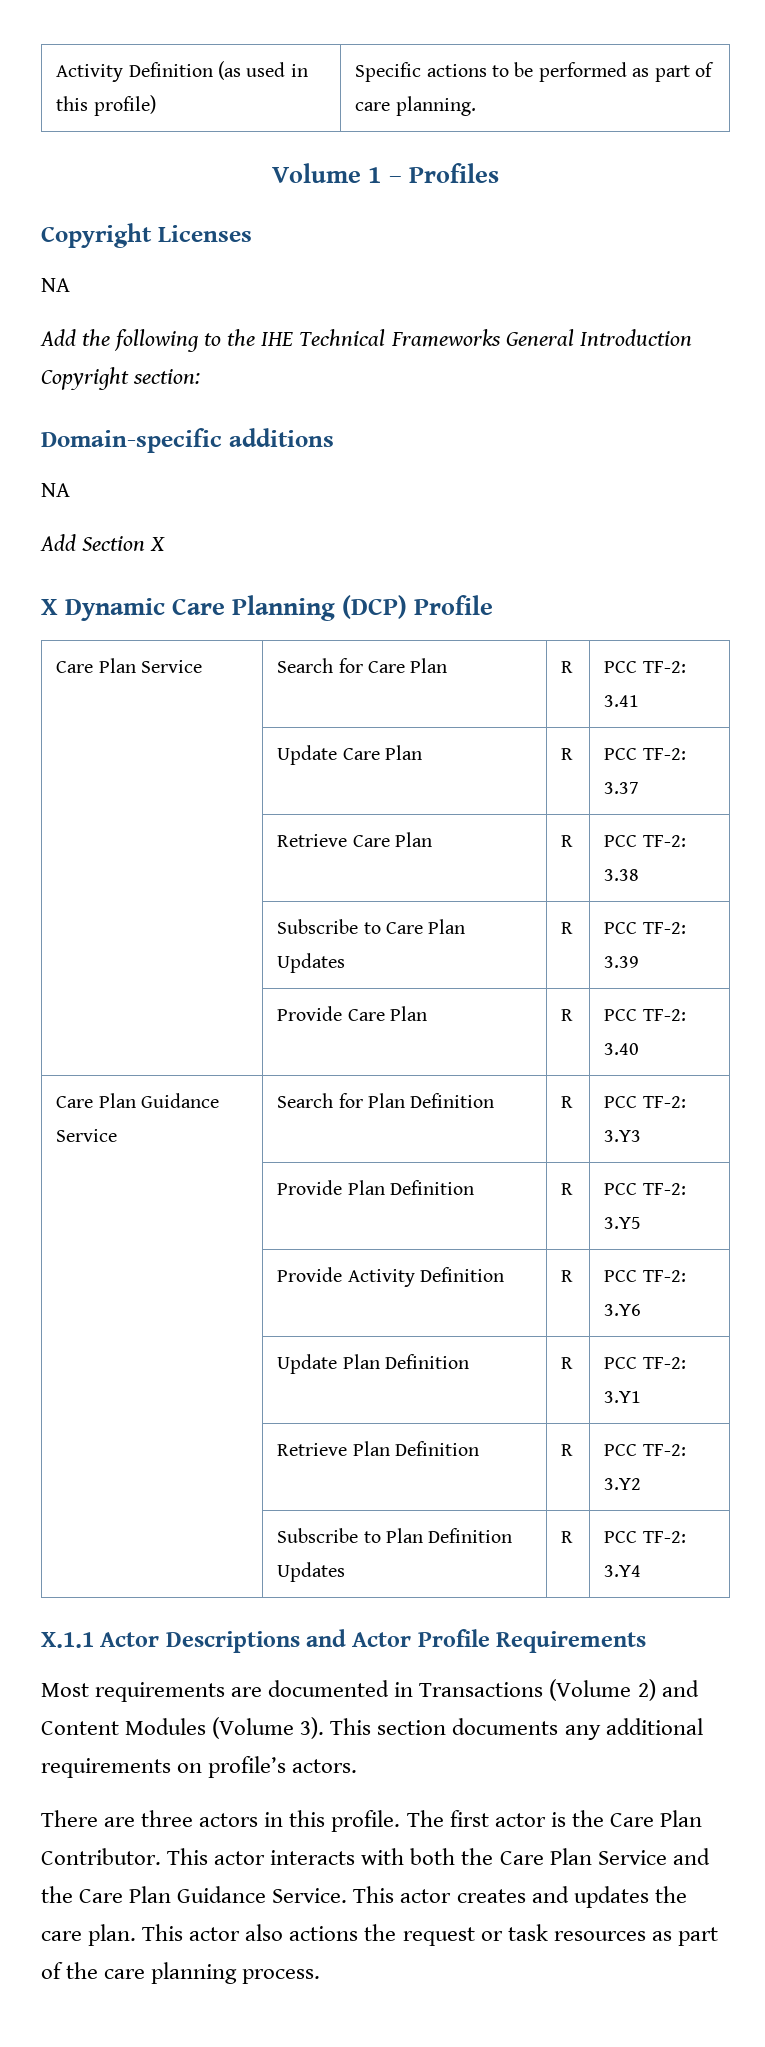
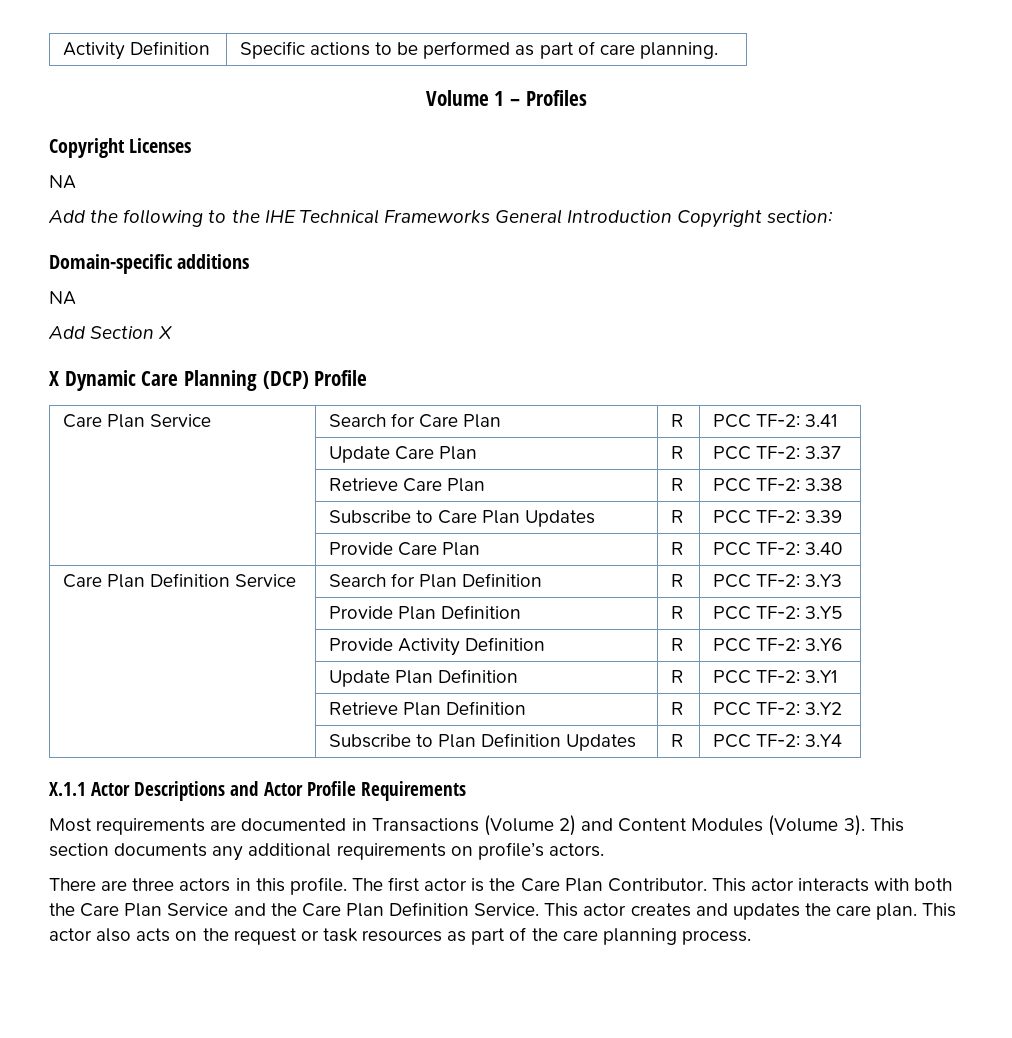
[56,61,308,82] [56,95,156,116] Activity Definition (as used in this profile) -> [62,41,210,60] Activity Definition
[140,1093,219,1108] Guidance -> [150,573,231,587] Definition
[177,1886,267,1903] Guidance -> [389,902,470,916] Definition
[289,1926,359,1941] actions -> [136,928,198,942] acts on

